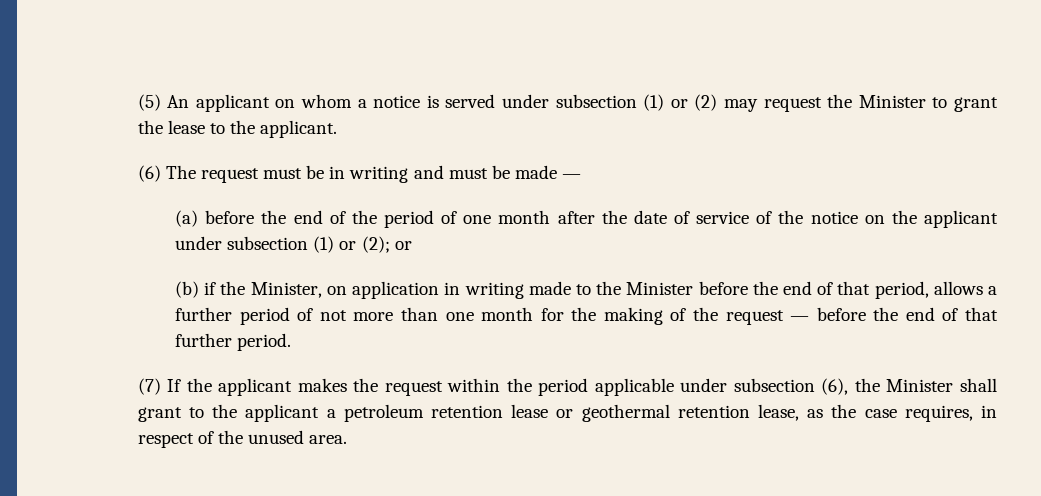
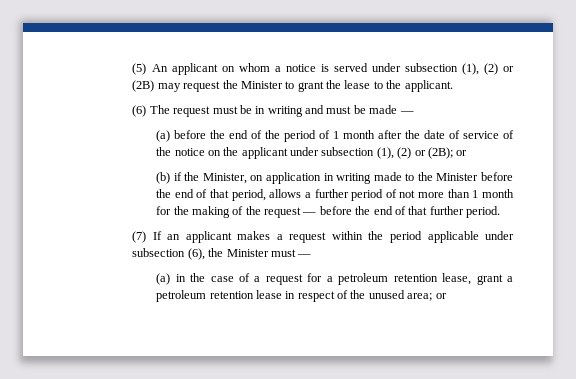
[643,94,718,111] (1) or (2) -> [461,63,514,75] [132,80,155,92] (1), (2) or (2B)
[463,215,492,224] one -> [333,131,340,139] 1
[313,236,390,253] (1) or (2); -> [376,147,453,159] (1), (2) or (2B);
[445,312,474,321] one -> [472,190,479,198] 1
[186,378,212,392] the -> [167,234,181,240] an
[353,378,379,392] the -> [276,234,283,240] a
[959,378,997,392] [137,404,973,422] shall grant to the applicant a petroleum retention lease or geothermal retention lease, as the case requires, -> [270,249,312,257] [156,273,513,285] [156,290,282,302] must — // (a) in the case of a request for a petroleum retention lease, grant a petroleum retention lease
[309,435,348,444] area. -> [407,293,447,301] area; or

